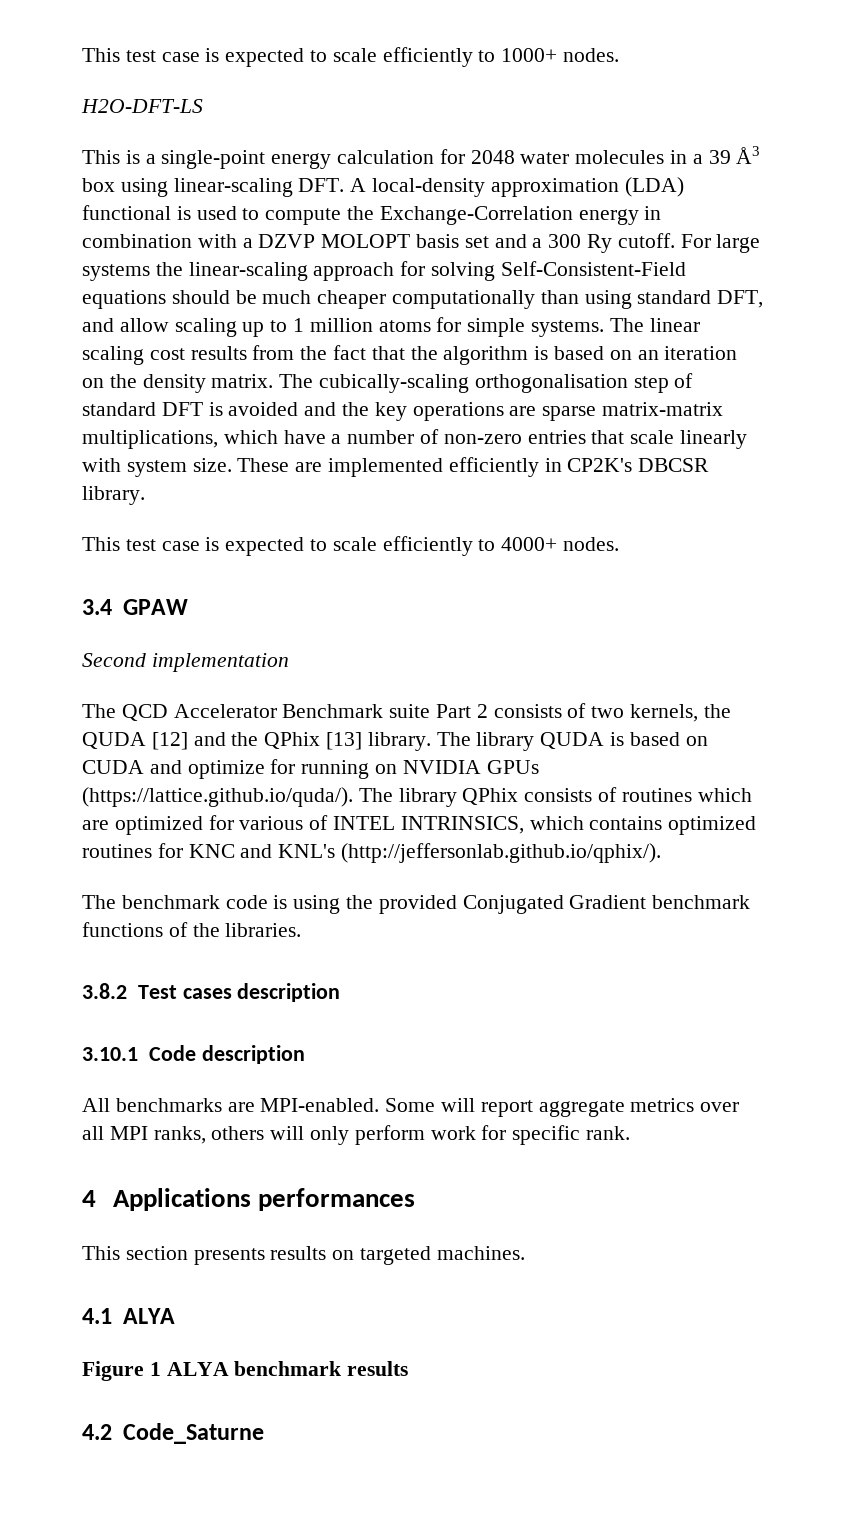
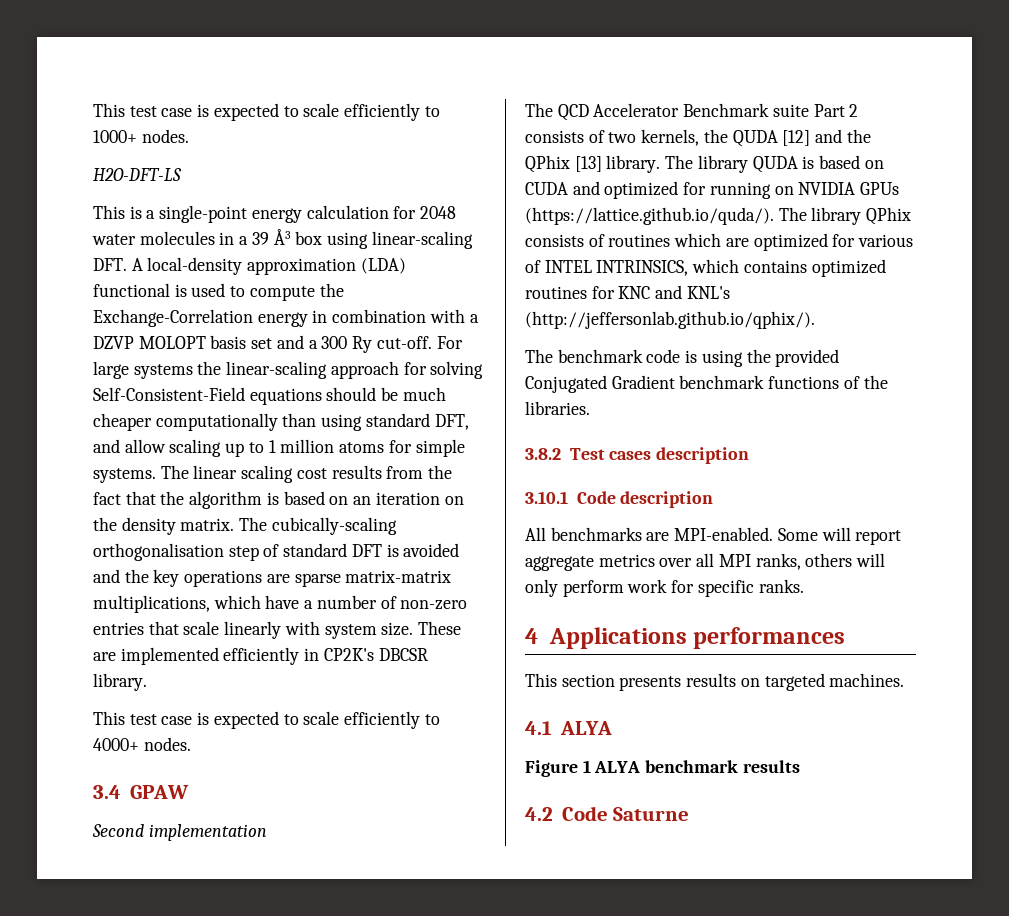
[617,233,675,248] cutoff. -> [376,336,432,349] cut-off.
[187,760,265,779] optimize -> [604,181,679,199] optimized
[586,1126,631,1140] rank. -> [758,579,804,593] ranks.
[122,1423,264,1444] Code_Saturne -> [561,806,690,821] Code Saturne

